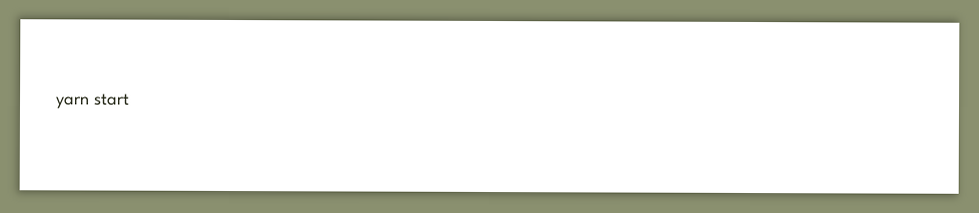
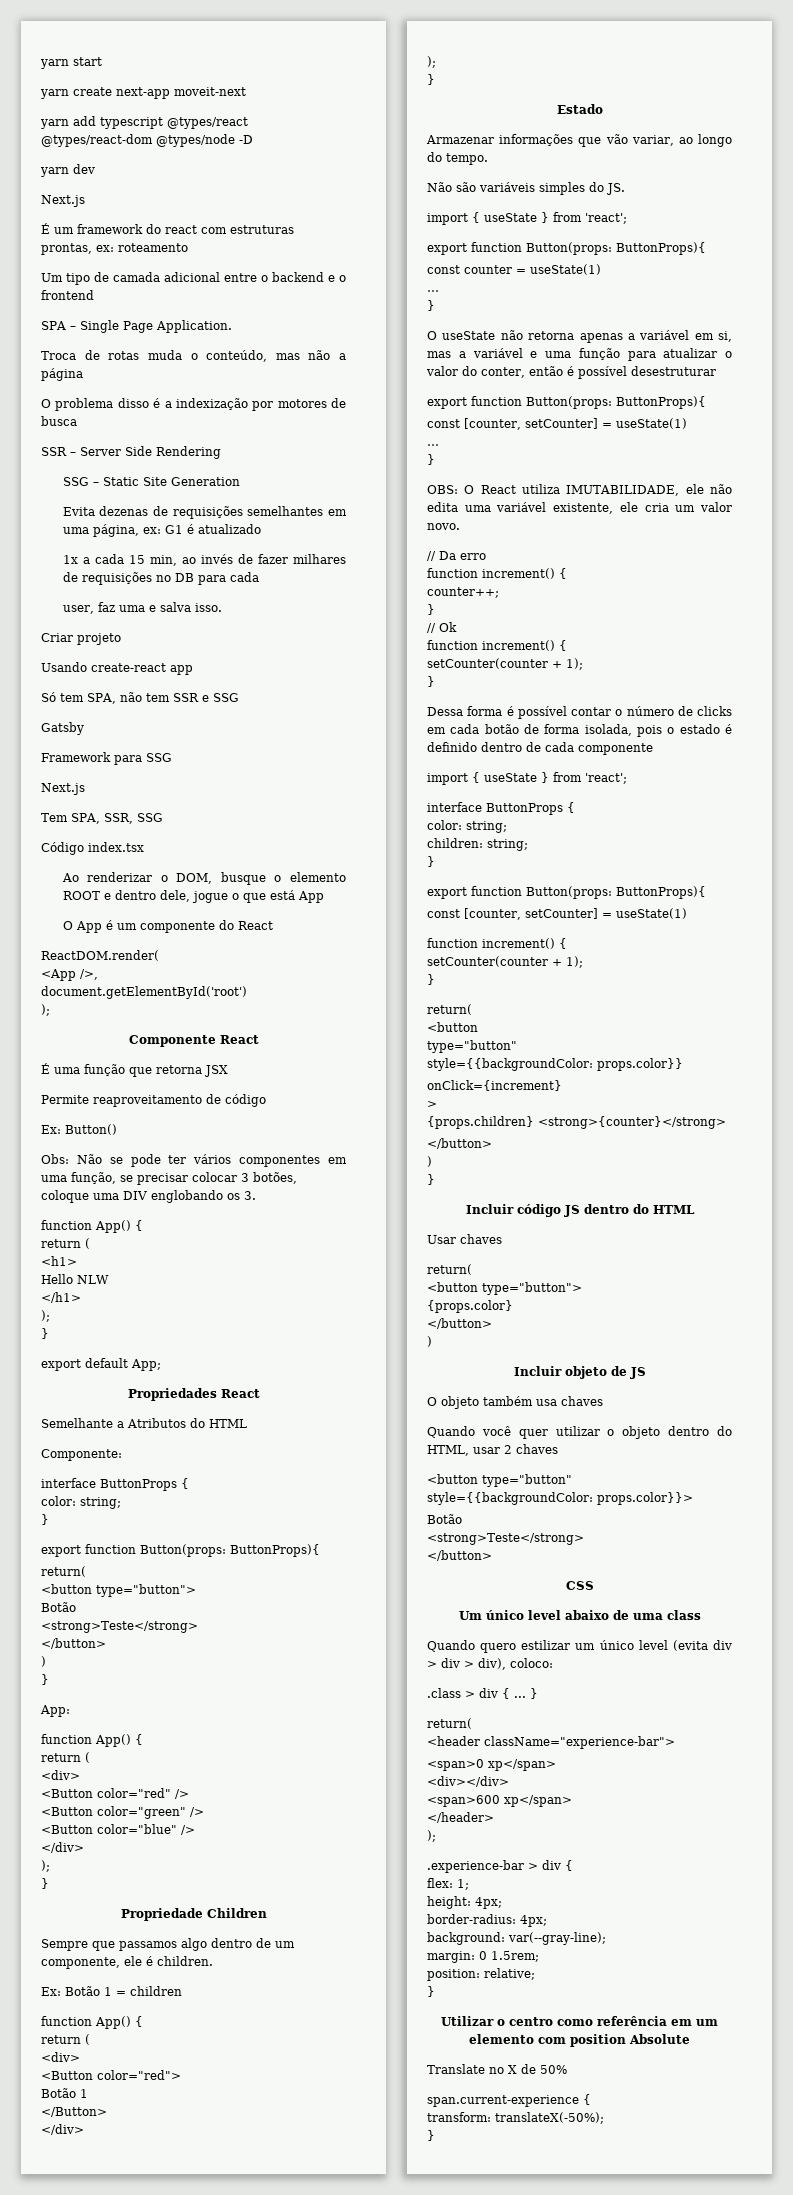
(130, 99) none -> [40,87,246,99] [40,116,248,129] [41,134,253,147] [40,164,95,177] [41,195,85,207] [41,223,294,234] [41,243,188,255] [41,272,346,285] [41,290,94,300] [41,320,232,333] [41,350,346,362] [41,368,83,381] [41,398,346,411] [41,416,77,426] [41,446,221,459] [62,477,240,486] [62,506,347,519] [62,524,261,537] [62,554,346,566] [62,572,259,585] [62,602,222,614] [41,633,121,645] [41,662,193,675] [41,692,239,704] [41,722,84,735] [41,752,172,765] [41,783,85,795] [41,813,163,824] [41,842,144,855] [61,872,346,885] [62,890,324,903] [62,920,273,933] [41,950,159,961] [41,969,98,981] [41,986,247,999] [41,1004,50,1016] [128,1035,259,1047] [41,1063,228,1077] [41,1094,266,1107] [41,1124,117,1135] [41,1154,347,1167] [41,1172,297,1185] [41,1190,256,1203] [41,1220,143,1233] [41,1238,90,1249] [41,1256,77,1266] [41,1274,109,1284] [41,1292,81,1303] [41,1310,50,1322] [41,1328,49,1339] [41,1358,161,1371] [127,1388,260,1401] [41,1418,247,1428] [41,1449,122,1461] [41,1478,189,1491] [41,1496,121,1509] [41,1514,49,1525] [41,1544,320,1557] [41,1566,86,1577] [41,1584,196,1597] [41,1602,76,1612] [41,1621,198,1633] [41,1638,106,1649] [41,1656,46,1667] [41,1674,49,1685] [40,1705,70,1717] [41,1734,143,1747] [41,1752,90,1763] [41,1770,80,1780] [41,1788,189,1799] [41,1806,204,1819] [41,1824,195,1835] [41,1842,84,1853] [41,1860,50,1872] [41,1878,49,1889] [120,1908,267,1921] [41,1938,295,1951] [41,1956,213,1969] [41,1986,182,1996] [41,2016,143,2029] [41,2034,90,2045] [41,2052,80,2062] [41,2070,181,2080] [41,2088,88,2098] [41,2107,107,2117] [41,2124,84,2135] [427,56,436,68] [427,74,435,85] [556,104,603,114] [426,134,732,147] [427,152,488,165] [427,182,625,195] [427,212,627,225] [427,242,706,255] [427,264,601,275] [427,290,439,292] [427,300,435,311] [427,330,732,343] [427,348,732,361] [426,366,716,379] [427,396,706,409] [427,418,687,430] [427,444,439,446] [427,454,435,465] [427,484,732,496] [427,502,732,514] [427,523,460,530] [427,551,486,561] [427,568,567,579] [427,587,499,598] [427,604,435,615] [427,622,457,633] [427,640,567,651] [427,658,583,670] [427,676,435,687] [427,706,732,719] [427,724,732,737] [427,742,653,755] [427,772,627,785] [427,802,575,815] [427,820,507,833] [427,838,528,851] [427,856,435,867] [427,886,706,899] [427,908,687,920] [427,938,567,949] [427,956,583,968] [427,974,435,985] [427,1004,472,1015] [427,1022,478,1032] [427,1040,517,1053] [427,1058,683,1071] [427,1080,562,1091] [427,1101,437,1108] [427,1116,726,1129] [427,1138,492,1149] [427,1156,432,1167] [427,1174,435,1185] [465,1204,695,1217] [427,1234,502,1244] [427,1264,472,1275] [427,1282,582,1295] [427,1300,513,1313] [427,1318,492,1329] [427,1336,432,1347] [513,1366,646,1379] [427,1396,603,1409] [427,1426,732,1439] [427,1444,558,1456] [427,1474,572,1487] [427,1492,693,1505] [427,1514,462,1524] [427,1533,584,1545] [427,1550,492,1561] [565,1581,594,1590] [458,1610,701,1620] [427,1640,732,1653] [427,1658,553,1670] [427,1688,538,1699] [427,1718,472,1729] [427,1736,675,1749] [427,1759,556,1771] [427,1776,509,1787] [427,1795,572,1807] [427,1812,494,1823] [427,1830,436,1842] [427,1860,573,1873] [427,1878,469,1890] [427,1896,502,1909] [427,1914,547,1927] [427,1932,606,1945] [427,1951,539,1963] [427,1968,535,1981] [427,1986,435,1997] [441,2016,718,2026] [469,2034,690,2047] [427,2064,567,2074] [427,2094,591,2107] [427,2112,604,2124] [427,2130,435,2141] // yarn create next-app moveit-next // yarn add typescript @types/react @types/react-dom @types/node -D // yarn dev // Next.js // É um framework do react com estruturas prontas, ex: roteamento // Um tipo de camada adicional entre o backend e o frontend // SPA – Single Page Application. // Troca de rotas muda o conteúdo, mas não a página // O problema disso é a indexização por motores de busca // SSR – Server Side Rendering // SSG – Static Site Generation // Evita dezenas de requisições semelhantes em uma página, ex: G1 é atualizado // 1x a cada 15 min, ao invés de fazer milhares de requisições no DB para cada // user, faz uma e salva isso. // Criar projeto // Usando create-react app // Só tem SPA, não tem SSR e SSG // Gatsby // Framework para SSG // Next.js // Tem SPA, SSR, SSG // Código index.tsx // Ao renderizar o DOM, busque o elemento ROOT e dentro dele, jogue o que está App // O App é um componente do React // ReactDOM.render( // <App />, // document.getElementById('root') // ); // Componente React // É uma função que retorna JSX // Permite reaproveitamento de código // Ex: Button() // Obs: Não se pode ter vários componentes em uma função, se precisar colocar 3 botões, coloque uma DIV englobando os 3. // function App() { // return ( // <h1> // Hello NLW // </h1> // ); // } // export default App; // Propriedades React // Semelhante a Atributos do HTML // Componente: // interface ButtonProps { // color: string; // } // export function Button(props: ButtonProps){ // return( // <button type="button"> // Botão // <strong>Teste</strong> // </button> // ) // } // App: // function App() { // return ( // <div> // <Button color="red" /> // <Button color="green" /> // <Button color="blue" /> // </div> // ); // } // Propriedade Children // Sempre que passamos algo dentro de um componente, ele é children. // Ex: Botão 1 = children // function App() { // return ( // <div> // <Button color="red"> // Botão 1 // </Button> // </div> // ); // } // Estado // Armazenar informações que vão variar, ao longo do tempo. // Não são variáveis simples do JS. // import { useState } from 'react'; // export function Button(props: ButtonProps){ // const counter = useState(1) // … // } // O useState não retorna apenas a variável em si, mas a variável e uma função para atualizar o valor do conter, então é possível desestruturar // export function Button(props: ButtonProps){ // const [counter, setCounter] = useState(1) // … // } // OBS: O React utiliza IMUTABILIDADE, ele não edita uma variável existente, ele cria um valor novo. // // Da erro // function increment() { // counter++; // } // // Ok // function increment() { // setCounter(counter + 1); // } // Dessa forma é possível contar o número de clicks em cada botão de forma isolada, pois o estado é definido dentro de cada componente // import { useState } from 'react'; // interface ButtonProps { // color: string; // children: string; // } // export function Button(props: ButtonProps){ // const [counter, setCounter] = useState(1) // function increment() { // setCounter(counter + 1); // } // return( // <button // type="button" // style={{backgroundColor: props.color}} // onClick={increment} // > // {props.children} <strong>{counter}</strong> // </button> // ) // } // Incluir código JS dentro do HTML // Usar chaves // return( // <button type="button"> // {props.color} // </button> // ) // Incluir objeto de JS // O objeto também usa chaves // Quando você quer utilizar o objeto dentro do HTML, usar 2 chaves // <button type="button" style={{backgroundColor: props.color}}> // Botão // <strong>Teste</strong> // </button> // CSS // Um único level abaixo de uma class // Quando quero estilizar um único level (evita div > div > div), coloco: // .class > div { ... } // return( // <header className="experience-bar"> // <span>0 xp</span> // <div></div> // <span>600 xp</span> // </header> // ); // .experience-bar > div { // flex: 1; // height: 4px; // border-radius: 4px; // background: var(--gray-line); // margin: 0 1.5rem; // position: relative; // } // Utilizar o centro como referência em um elemento com position Absolute // Translate no X de 50% // span.current-experience { // transform: translateX(-50%); // }

